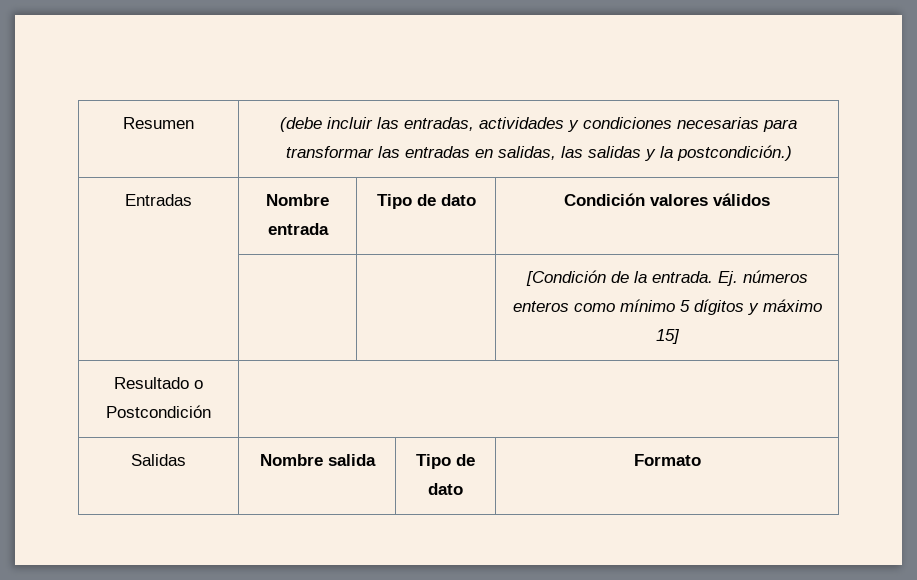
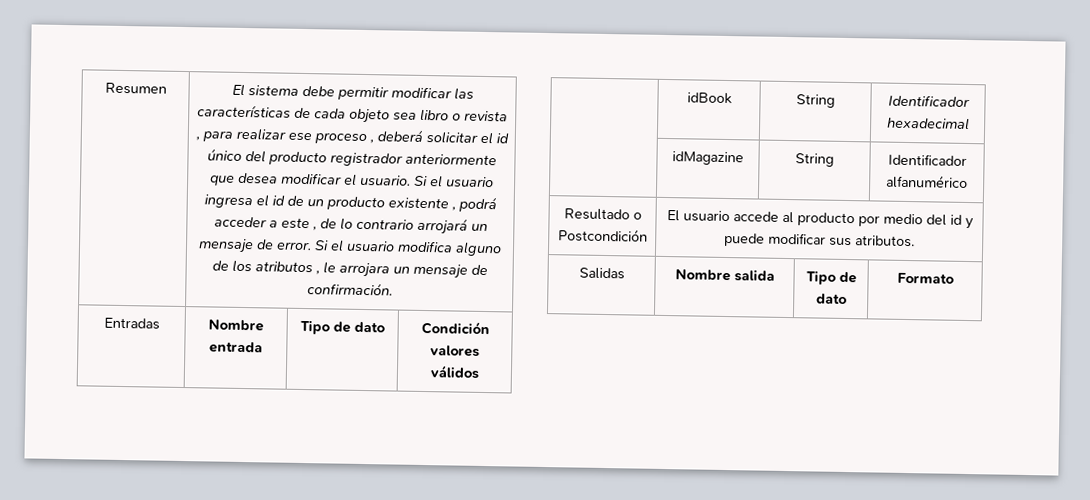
[280,117,797,132] [285,145,792,161] (debe incluir las entradas, actividades y condiciones necesarias para transformar las entradas en salidas, las salidas y la postcondición.) -> [231,83,474,101] [197,104,508,124] [195,127,509,145] [206,148,497,167] [209,172,494,188] [204,194,497,213] [213,216,488,235] [198,238,502,257] [211,259,488,279] [306,282,393,296] El sistema debe permitir modificar las características de cada objeto sea libro o revista , para realizar ese proceso , deberá solicitar el id único del producto registrador anteriormente que desea modificar el usuario. Si el usuario ingresa el id de un producto existente , podrá acceder a este , de lo contrario arrojará un mensaje de error. Si el usuario modifica alguno de los atributos , le arrojara un mensaje de confirmación.
[525,270,808,286] [512,299,822,315] [655,329,680,344] [114,377,203,389] [106,405,211,418] | | [Condición de la entrada. Ej. números enteros como mínimo 5 dígitos y máximo 15] // Resultado o Postcondición | -> [686,92,732,105] [796,94,835,108] [887,94,970,108] [886,116,970,131] [672,151,744,166] [795,153,834,167] [887,153,967,166] [886,174,968,189] [563,208,642,221] [557,228,648,243] [666,210,974,230] [724,232,915,248] idBook | String | Identificador hexadecimal // | idMagazine | String | Identificador alfanumérico // Resultado o Postcondición | El usuario accede al producto por medio del id y puede modificar sus atributos.

